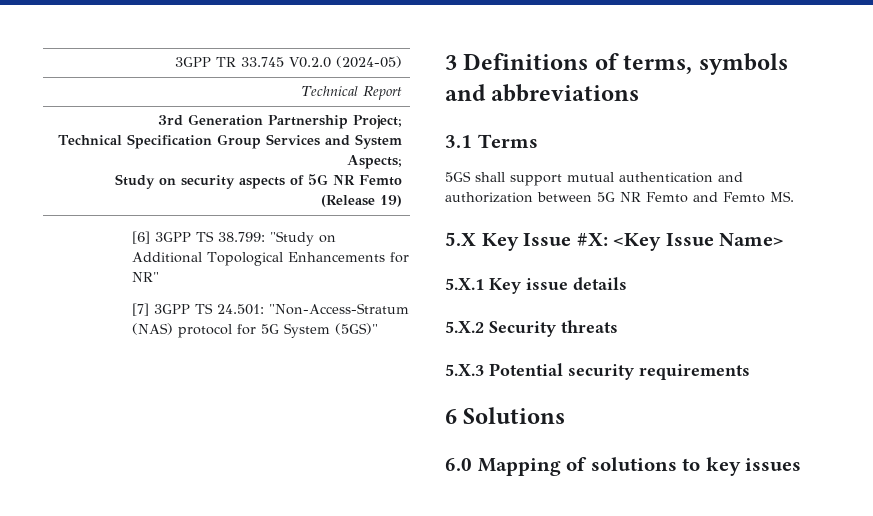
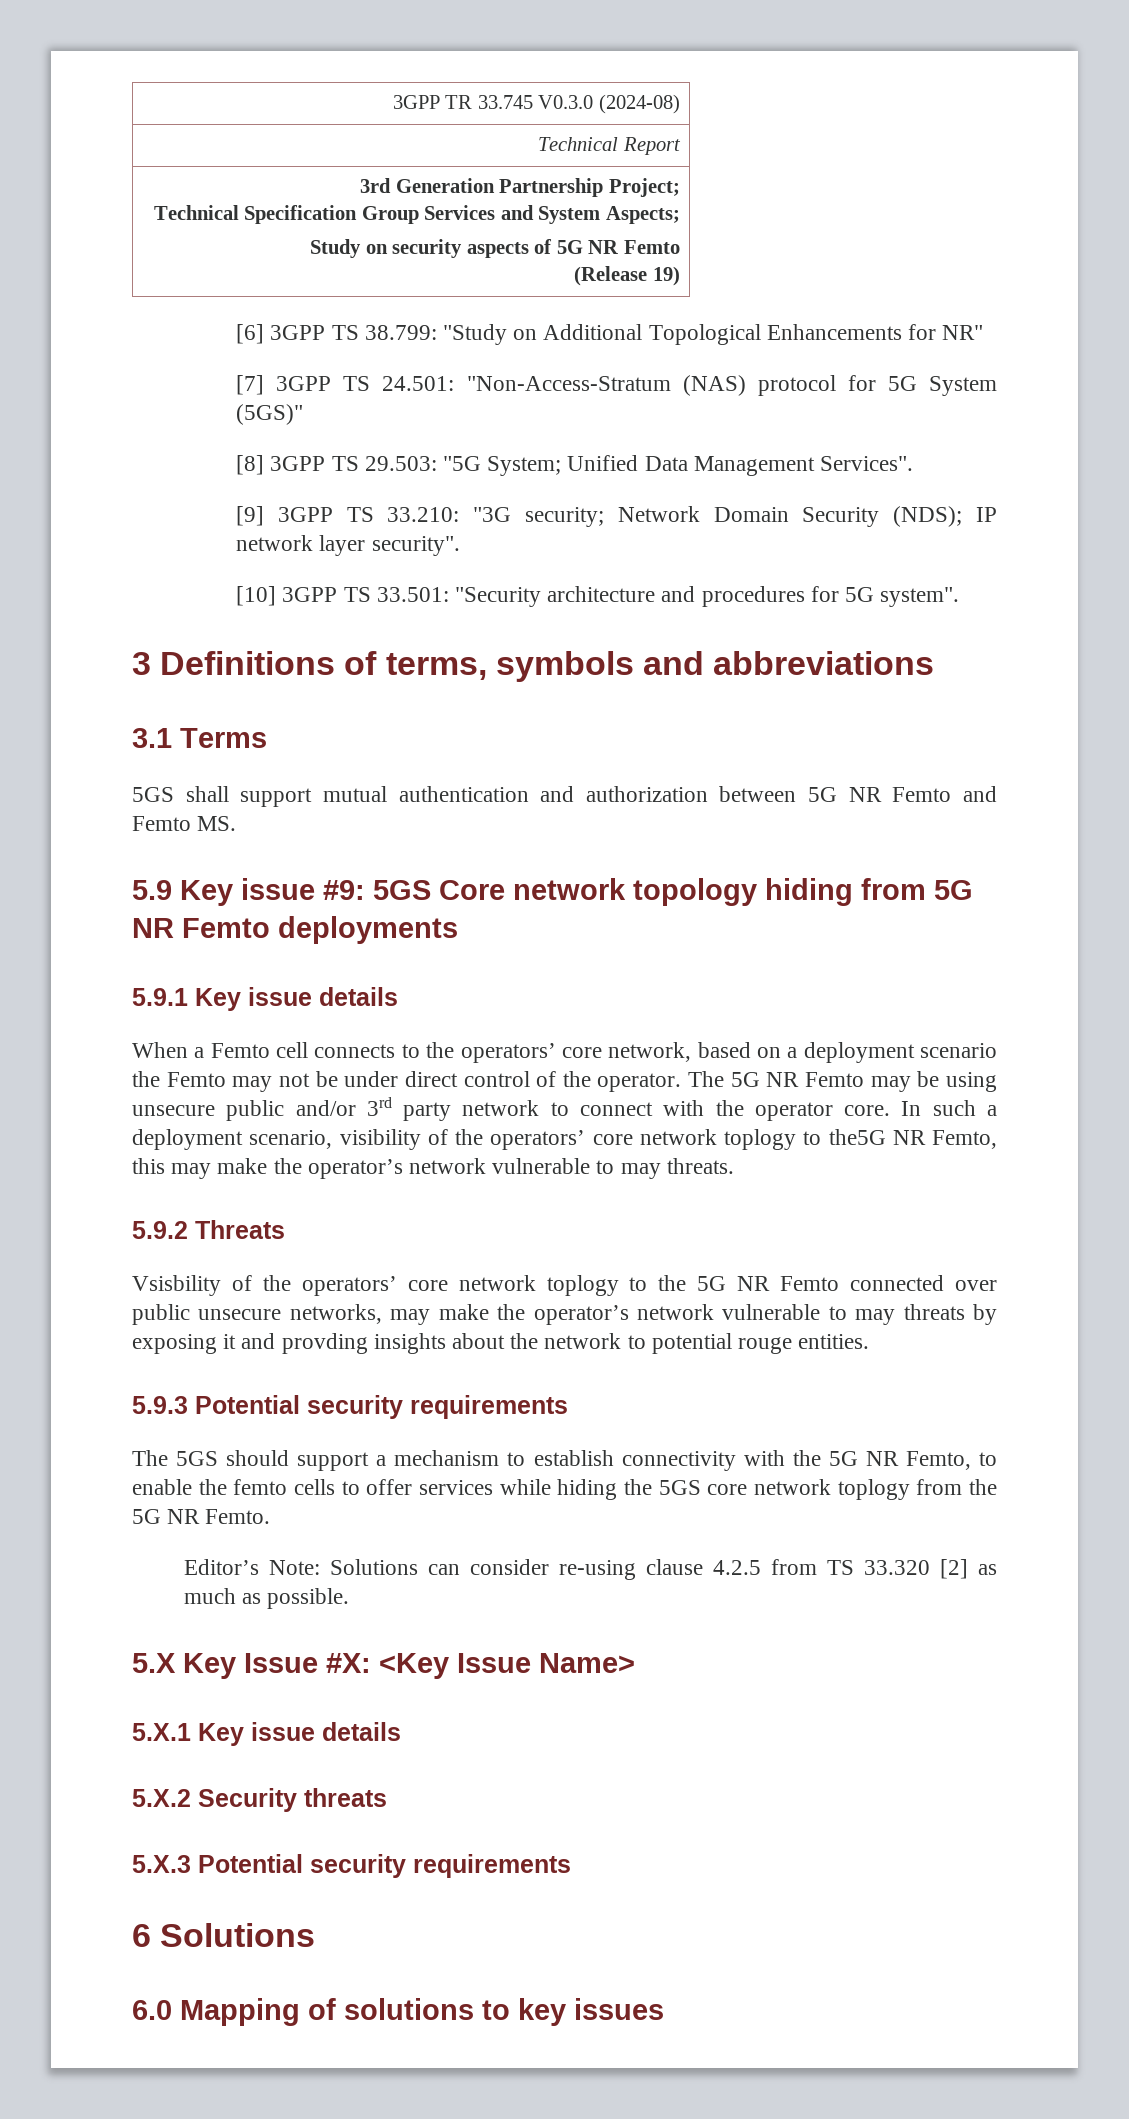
[289,56,403,68] V0.2.0 (2024-05) -> [538,94,680,114] V0.3.0 (2024-08)
(379, 329) none -> [236,455,913,476] [236,506,997,527] [236,535,460,556] [236,586,960,607] // [8] 3GPP TS 29.503: "5G System; Unified Data Management Services". // [9] 3GPP TS 33.210: "3G security; Network Domain Security (NDS); IP network layer security". // [10] 3GPP TS 33.501: "Security architecture and procedures for 5G system".
(794, 196) none -> [132,878,973,906] [132,916,458,944] [132,987,398,1011] [132,1042,997,1063] [132,1071,997,1092] [132,1097,998,1121] [132,1129,997,1150] [132,1158,734,1179] [132,1220,285,1239] [132,1275,997,1296] [132,1304,997,1325] [132,1333,870,1354] [132,1395,568,1419] [132,1450,997,1471] [132,1479,997,1500] [132,1509,271,1524] [184,1559,997,1580] [184,1588,350,1609] // 5.9 Key issue #9: 5GS Core network topology hiding from 5G NR Femto deployments // 5.9.1 Key issue details // When a Femto cell connects to the operators’ core network, based on a deployment scenario the Femto may not be under direct control of the operator. The 5G NR Femto may be using unsecure public and/or 3rd party network to connect with the operator core. In such a deployment scenario, visibility of the operators’ core network toplogy to the5G NR Femto, this may make the operator’s network vulnerable to may threats. // 5.9.2 Threats // Vsisbility of the operators’ core network toplogy to the 5G NR Femto connected over public unsecure networks, may make the operator’s network vulnerable to may threats by exposing it and provding insights about the network to potential rouge entities. // 5.9.3 Potential security requirements // The 5GS should support a mechanism to establish connectivity with the 5G NR Femto, to enable the femto cells to offer services while hiding the 5GS core network toplogy from the 5G NR Femto. // Editor’s Note: Solutions can consider re-using clause 4.2.5 from TS 33.320 [2] as much as possible.

